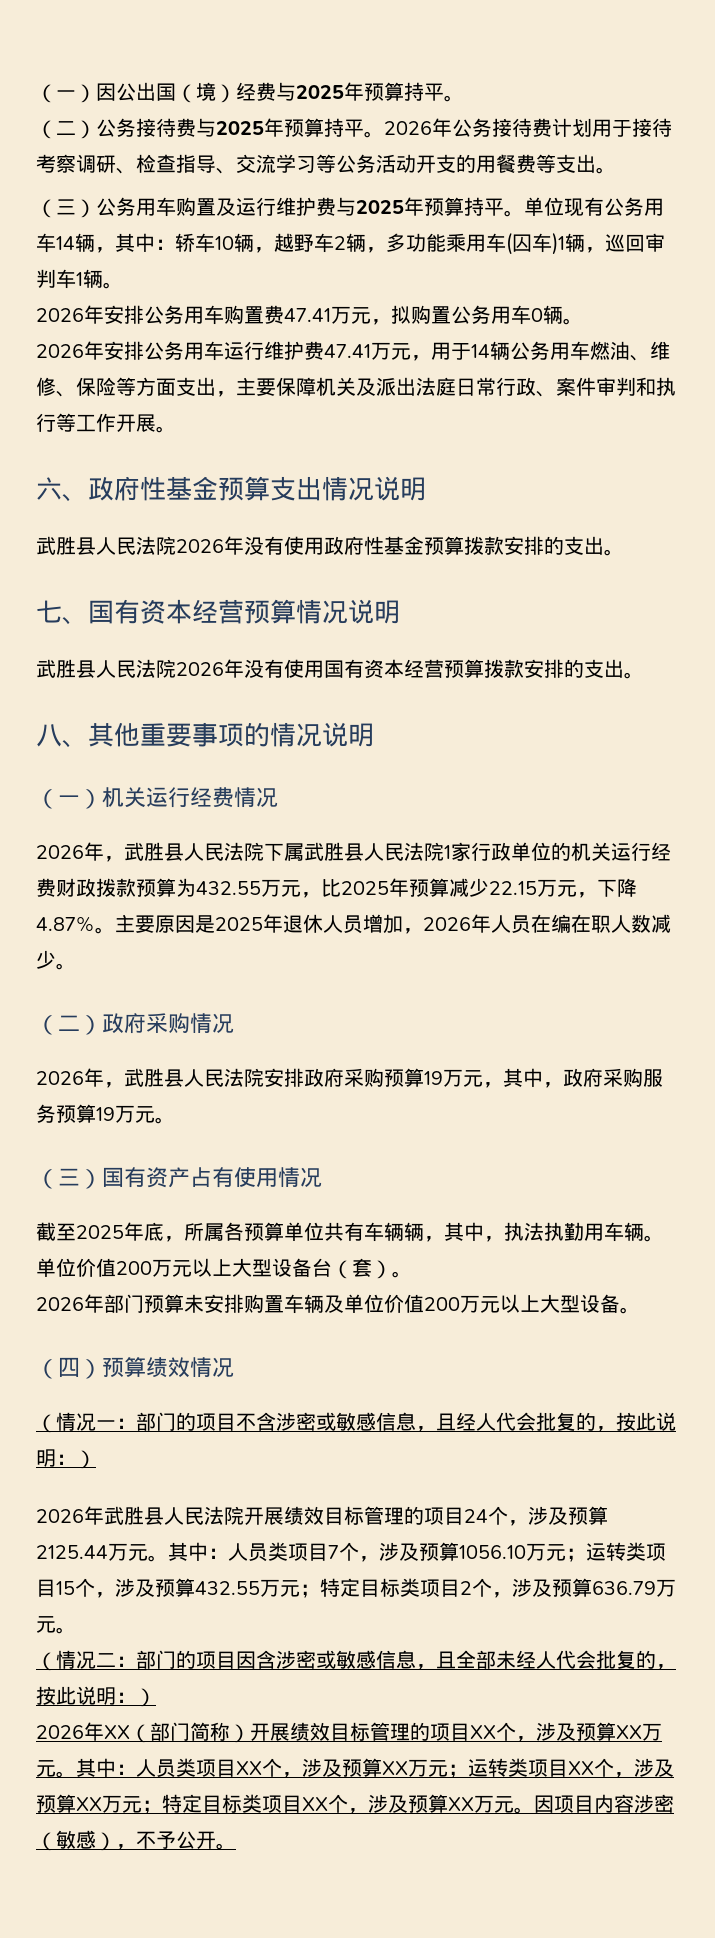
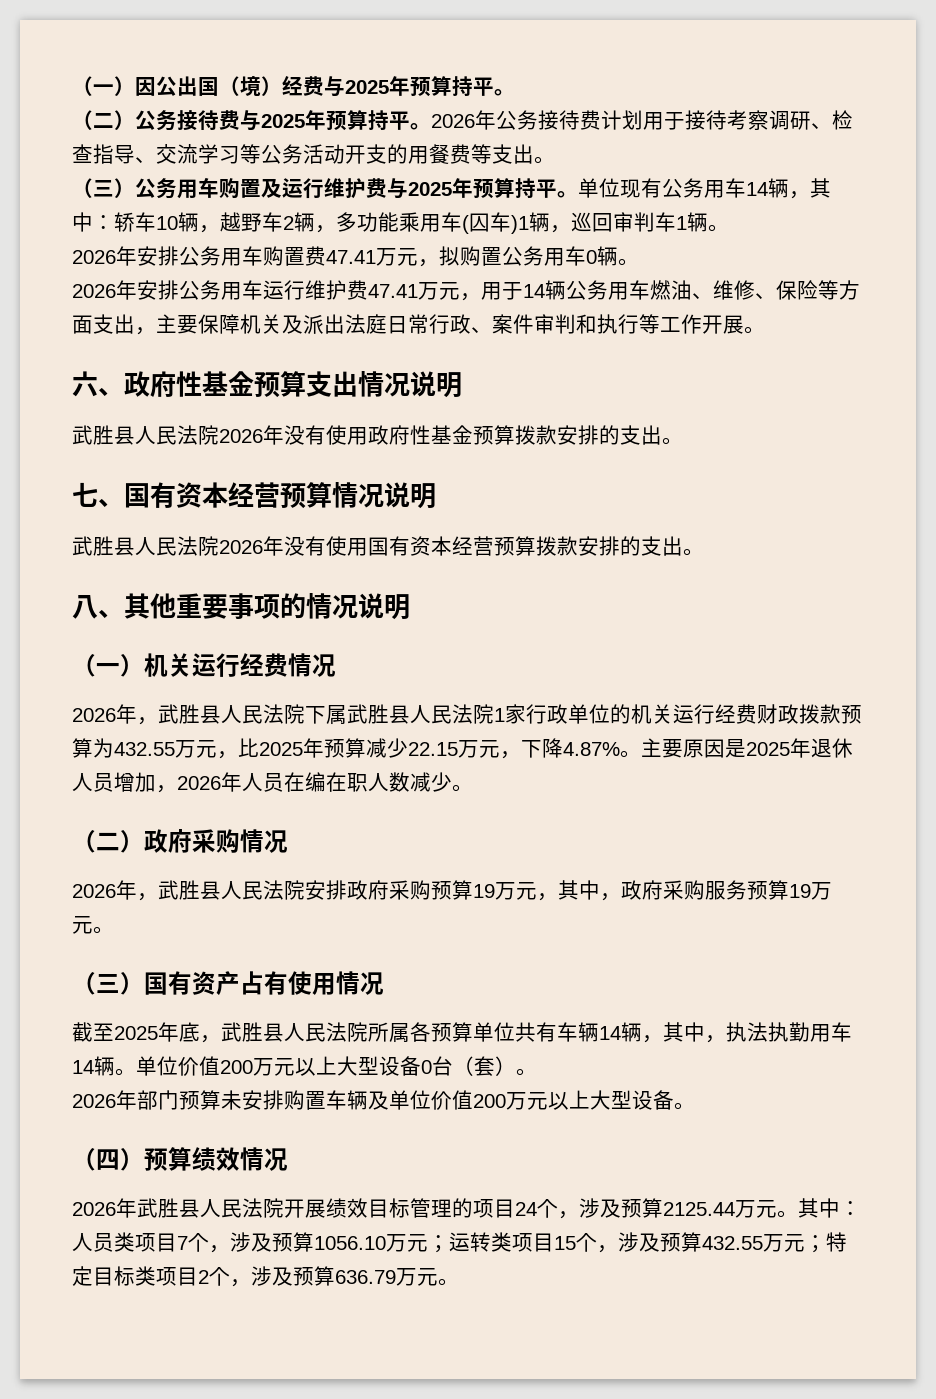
(184, 1239) none -> [221,1022,368,1042] 武胜县人民法院
(404, 1231) none -> [599,1026,621,1040] 14
(624, 1232) none -> [72,1060,94,1074] 14
(312, 1267) none -> [421,1060,432,1074] 0
[36,1412,676,1433] [36,1449,96,1469] // （情况一：部门的项目不含涉密或敏感信息，且经人代会批复的，按此说明：） -> (288, 1159) none
[36,1650,676,1671] [36,1686,156,1707] [36,1722,662,1743] [36,1758,674,1778] [36,1794,674,1814] [36,1830,236,1851] // （情况二：部门的项目因含涉密或敏感信息，且全部未经人代会批复的，按此说明：） // 2026年XX（部门简称）开展绩效目标管理的项目XX个，涉及预算XX万元。其中：人员类项目XX个，涉及预算XX万元；运转类项目XX个，涉及预算XX万元；特定目标类项目XX个，涉及预算XX万元。因项目内容涉密（敏感），不予公开。 -> (459, 1282) none

